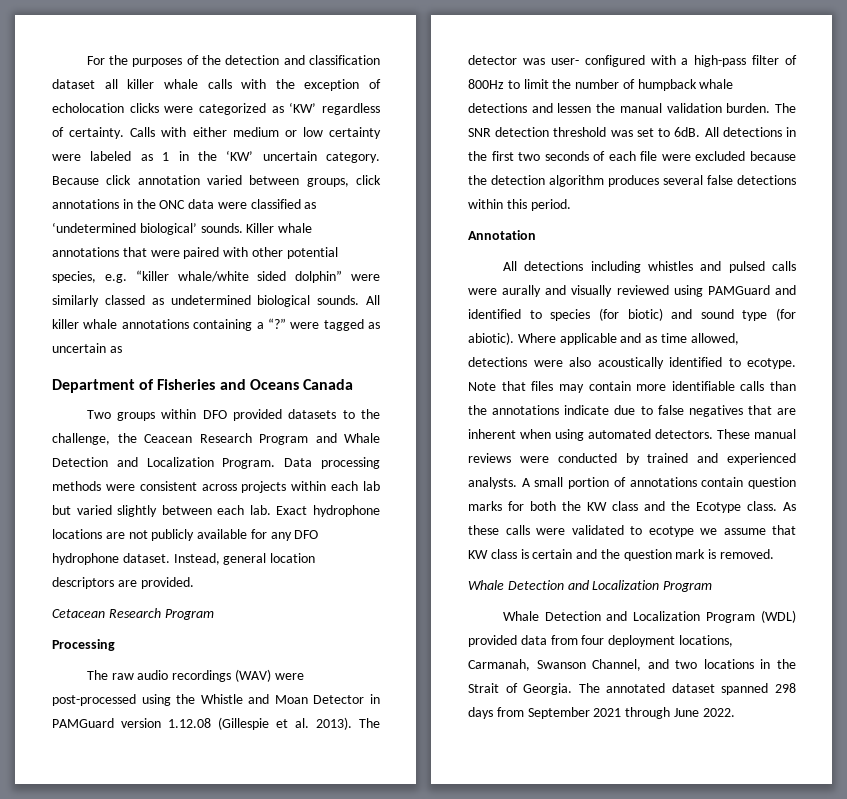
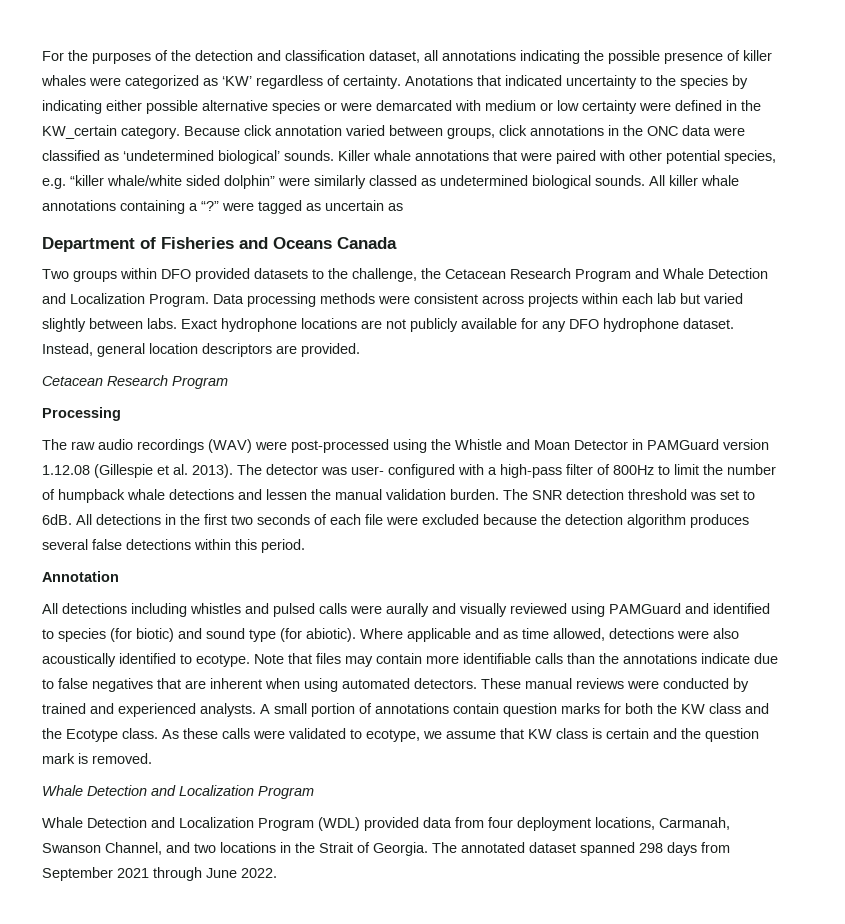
[52,79,381,91] [52,103,159,113] dataset all killer whale calls with the exception of echolocation clicks -> [369,50,772,64] [41,75,86,86] dataset, all annotations indicating the possible presence of killer whales
[130,127,227,137] Calls with either -> [405,75,748,89] [42,100,481,114] Anotations that indicated uncertainty to the species by indicating either possible alternative species or were demarcated with
[90,150,317,161] labeled as 1 in the ‘KW’ uncertain -> [675,100,761,111] [42,125,117,139] defined in the KW_certain
[144,434,192,443] Ceacean -> [445,269,506,279] Cetacean
[217,505,271,515] each lab. -> [147,318,177,329] labs.
[648,526,694,537] ecotype -> [366,729,420,742] ecotype,

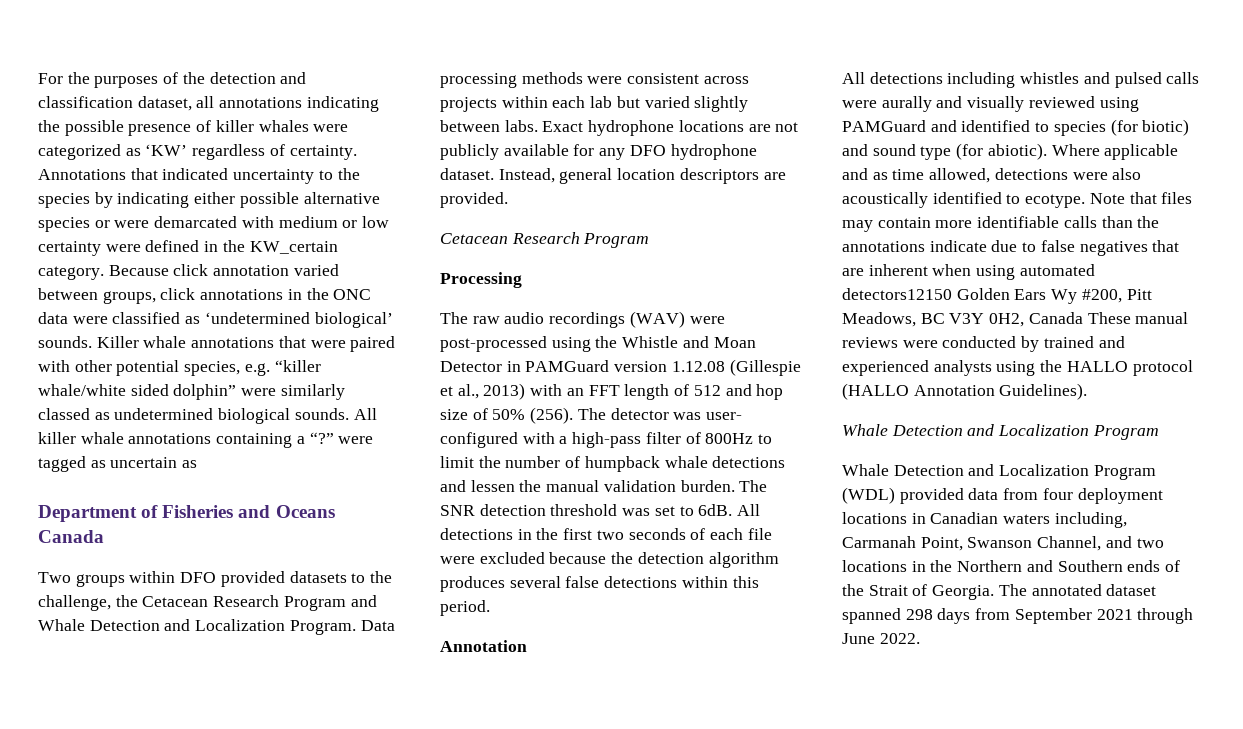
[405,75,473,86] Anotations -> [38,169,126,180] Annotations
[173,464,233,478] al. 2013). -> [457,383,784,400] [440,407,574,424] al., 2013) with an FFT length of 512 and hop size of 50% (256).
[414,678,477,689] detectors. -> [842,288,1152,304] [842,312,1083,327] detectors12150 Golden Ears Wy #200, Pitt Meadows, BC V3Y 0H2, Canada
[200,703,769,717] [42,728,759,742] [42,753,152,764] analysts. A small portion of annotations contain question marks for both the KW class and the Ecotype class. As these calls were validated to ecotype, we assume that KW class is certain and the question mark is removed. -> [933,360,1193,376] [842,383,1088,400] analysts using the HALLO protocol (HALLO Annotation Guidelines).
[595,817,730,830] locations, Carmanah, -> [842,512,1127,528] [842,536,963,551] locations in Canadian waters including, Carmanah Point,
(315, 847) none -> [957,560,1181,572] [842,584,864,596] Northern and Southern ends of the

